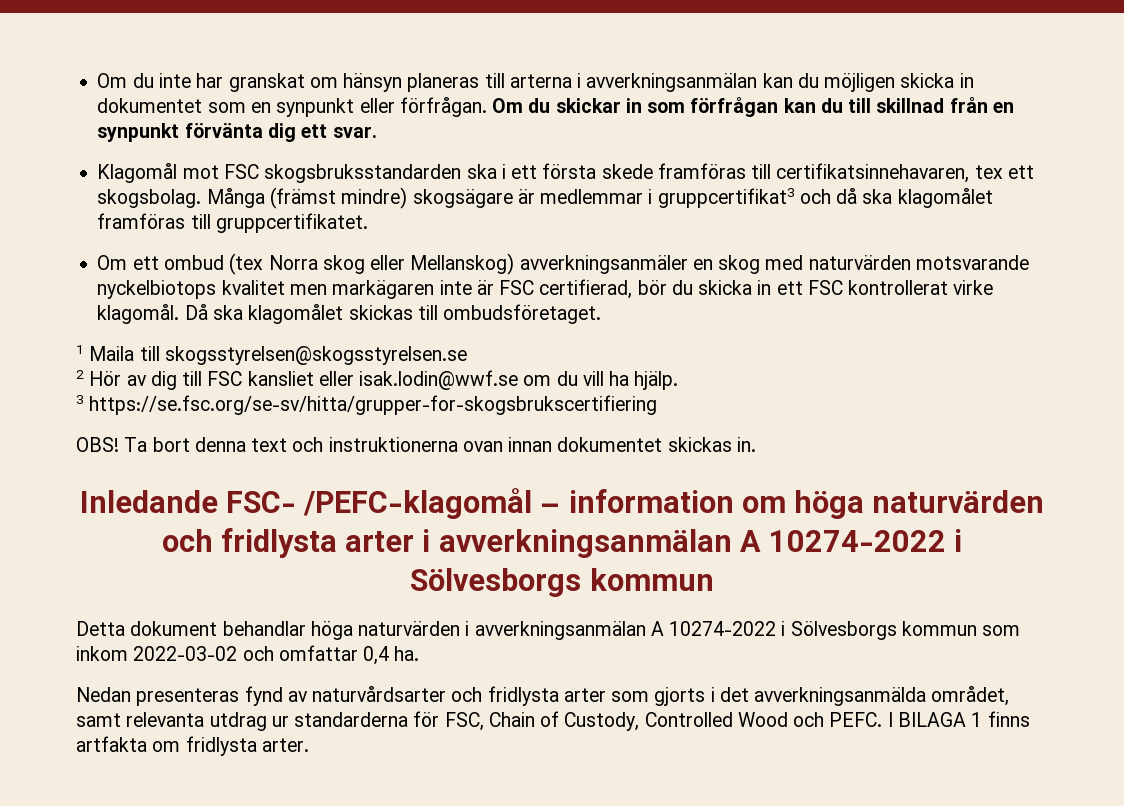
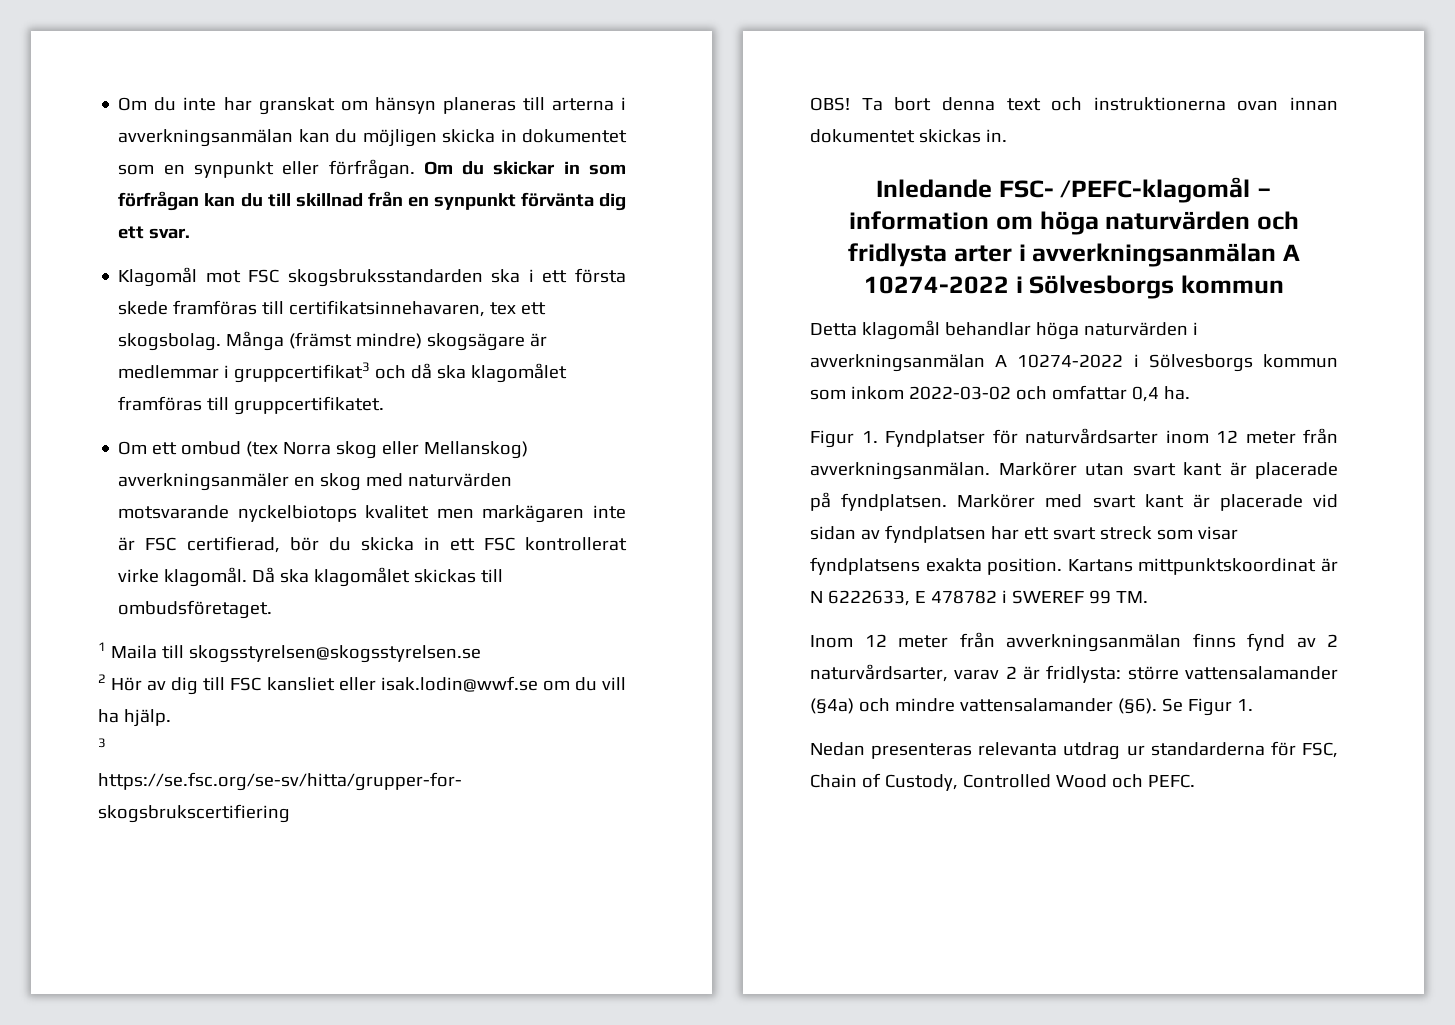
[130,621,218,636] dokument -> [861,320,940,340] klagomål
[76,686,1010,706] [76,713,121,727] Nedan presenteras fynd av naturvårdsarter och fridlysta arter som gjorts i det avverkningsanmälda området, samt -> [810,428,1338,448] [810,462,1338,480] [810,492,1338,511] [810,525,1238,543] [810,557,1338,575] [810,590,1148,606] [810,632,1338,652] [810,664,1338,683] [810,698,1253,716] [810,742,973,759] Figur 1. Fyndplatser för naturvårdsarter inom 12 meter från avverkningsanmälan. Markörer utan svart kant är placerade på fyndplatsen. Markörer med svart kant är placerade vid sidan av fyndplatsen har ett svart streck som visar fyndplatsens exakta position. Kartans mittpunktskoordinat är N 6222633, E 478782 i SWEREF 99 TM. // Inom 12 meter från avverkningsanmälan finns fynd av 2 naturvårdsarter, varav 2 är fridlysta: större vattensalamander (§4a) och mindre vattensalamander (§6). Se Figur 1. // Nedan presenteras
[887,711,1030,727] [76,736,309,756] I BILAGA 1 finns artfakta om fridlysta arter. -> (1195, 781) none

